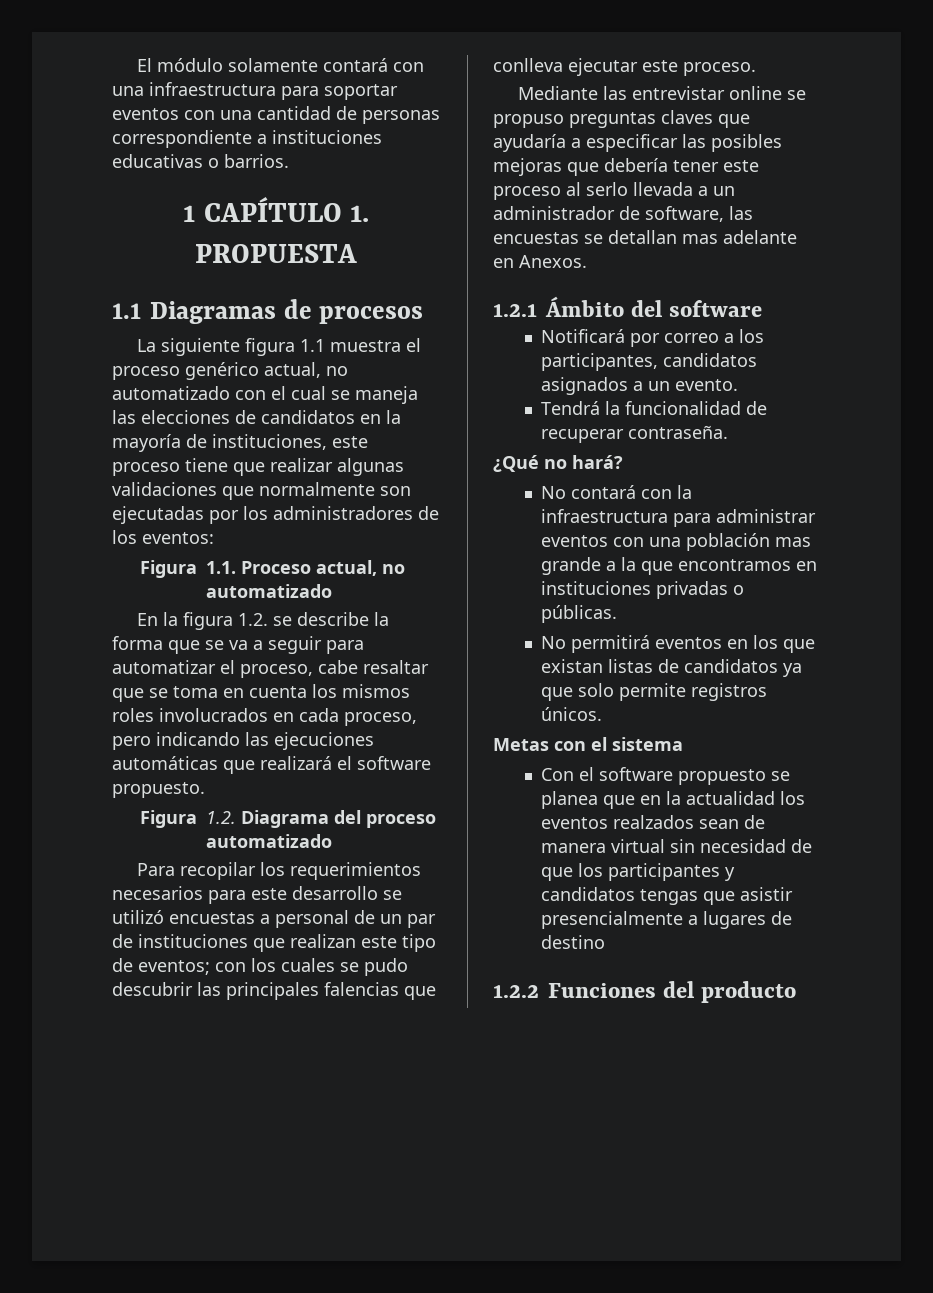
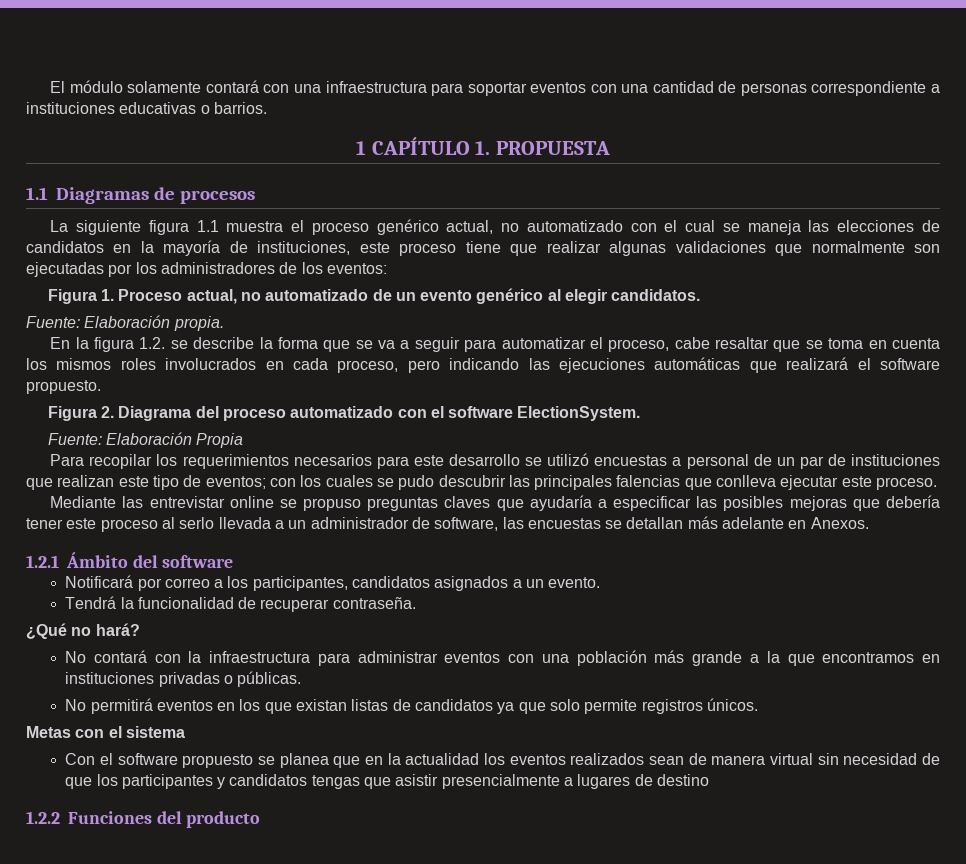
[206,561,237,574] 1.1. -> [100,289,114,301] 1.
(333, 591) none -> [372,288,701,304] [26,315,224,331] de un evento genérico al elegir candidatos. // Fuente: Elaboración propia.
[206,811,237,824] 1.2. -> [100,406,114,418] 2.
(333, 841) none -> [397,406,641,421] [47,432,244,448] con el software ElectionSystem. // Fuente: Elaboración Propia
[682,234,718,244] mas -> [687,516,718,529] más
[775,537,812,547] mas -> [654,650,685,663] más
[613,815,695,829] realzados -> [570,753,645,765] realizados

